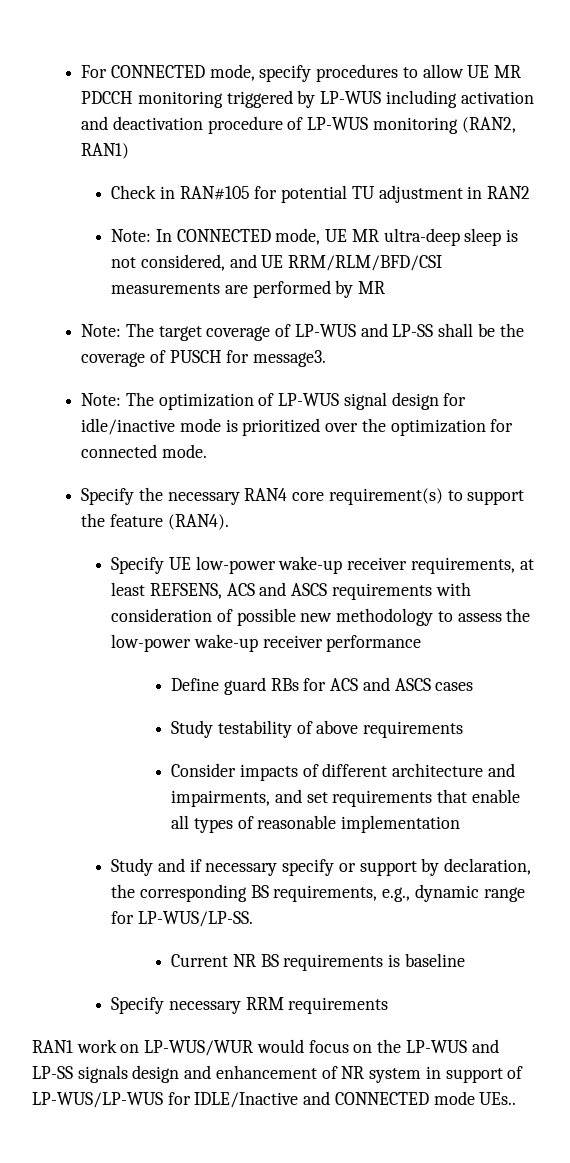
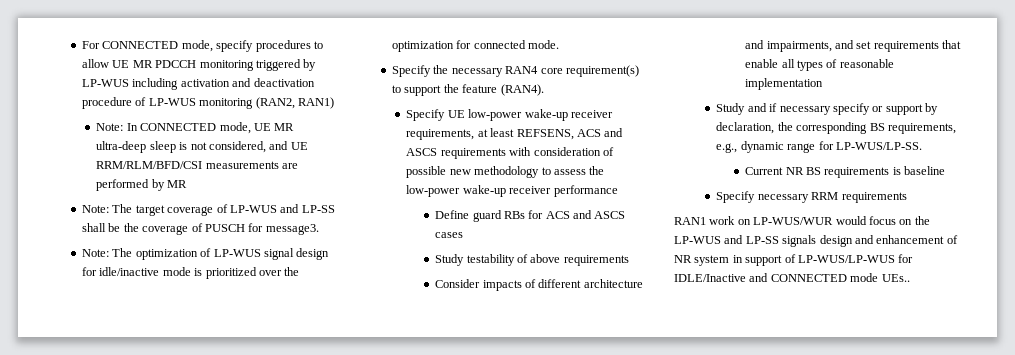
[111,185,531,203] // Check in RAN#105 for potential TU adjustment in RAN2 -> (334, 103) none

